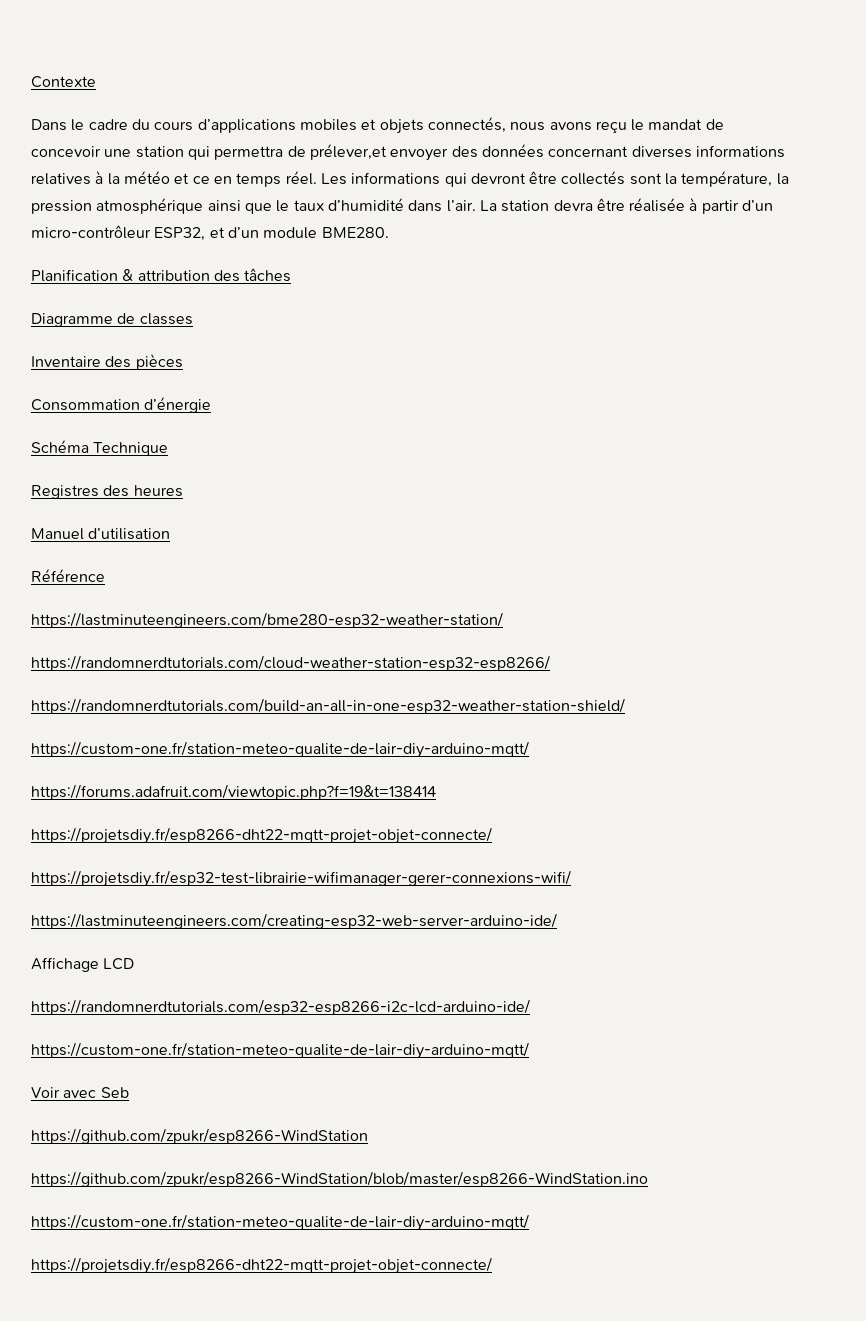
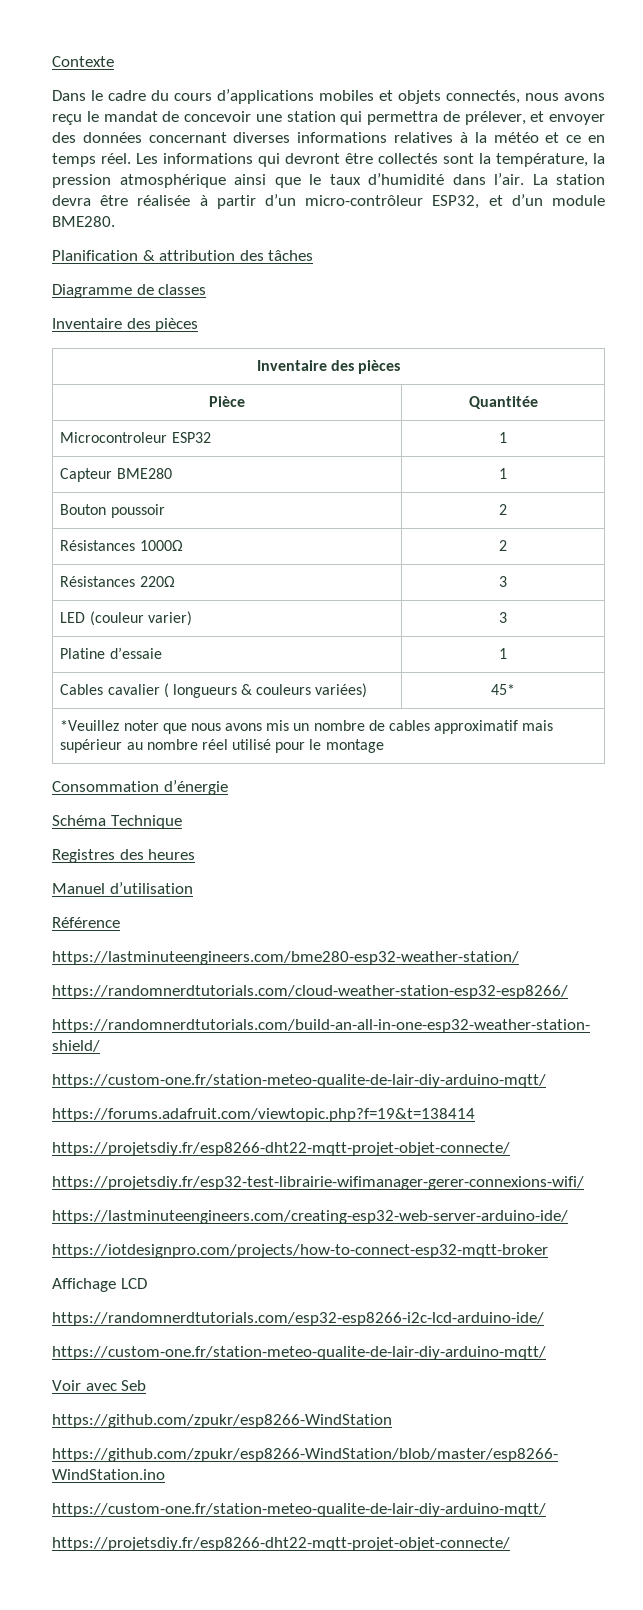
[309,144,387,160] prélever,et -> [464,111,545,125] prélever, et
(183, 362) none -> [256,360,401,374] [209,396,245,407] [468,396,538,409] [60,432,211,443] [499,432,507,443] [60,468,172,482] [499,468,507,479] [60,504,165,518] [499,504,507,515] [60,540,183,551] [499,540,507,551] [60,576,175,587] [499,576,507,587] [60,611,192,626] [499,612,507,623] [60,647,162,659] [499,648,507,659] [60,683,368,698] [491,684,515,695] [60,720,554,734] [60,739,384,753] // Inventaire des pièces // Pièce | Quantitée // Microcontroleur ESP32 | 1 // Capteur BME280 | 1 // Bouton poussoir | 2 // Résistances 1000Ω | 2 // Résistances 220Ω | 3 // LED (couleur varier) | 3 // Platine d’essaie | 1 // Cables cavalier ( longueurs & couleurs variées) | 45* // *Veuillez noter que nous avons mis un nombre de cables approximatif mais supérieur au nombre réel utilisé pour le montage
(557, 921) none -> [52,1244,548,1258] // https://iotdesignpro.com/projects/how-to-connect-esp32-mqtt-broker

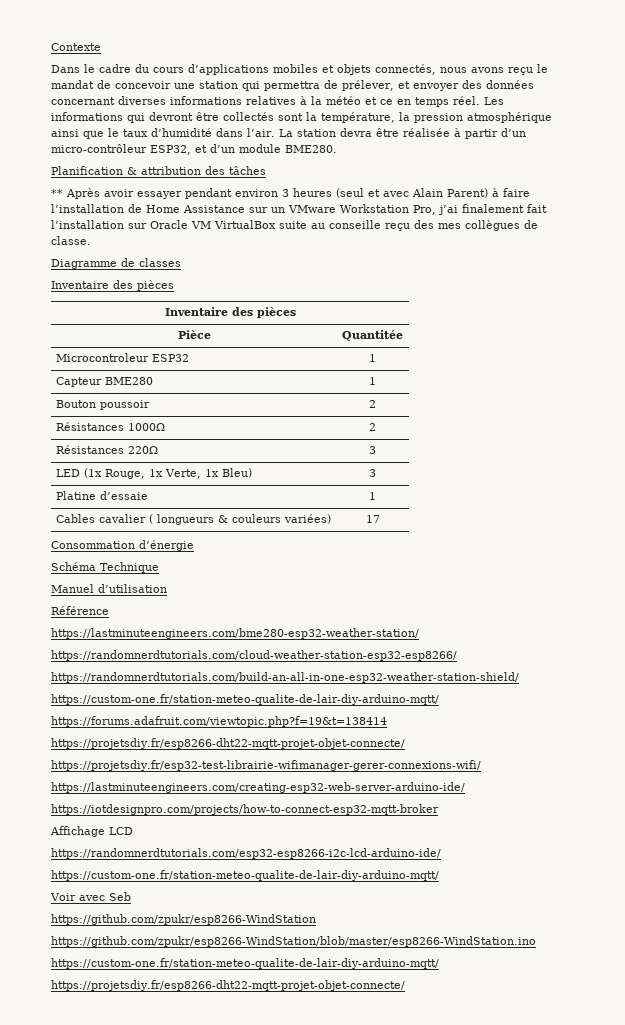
(314, 255) none -> [51,188,530,199] [51,204,547,215] [51,220,538,231] [51,236,91,245] // ** Après avoir essayer pendant environ 3 heures (seul et avec Alain Parent) à faire l’installation de Home Assistance sur un VMware Workstation Pro, j’ai finalement fait l’installation sur Oracle VM VirtualBox suite au conseille reçu des mes collègues de classe.
[89,611,192,626] (couleur varier) -> [84,468,253,479] (1x Rouge, 1x Verte, 1x Bleu)
[491,684,515,695] [60,720,554,734] [60,739,384,753] 45* // *Veuillez noter que nous avons mis un nombre de cables approximatif mais supérieur au nombre réel utilisé pour le montage -> [365,515,380,523] 17
[52,849,196,863] // Registres des heures -> (159, 567) none

